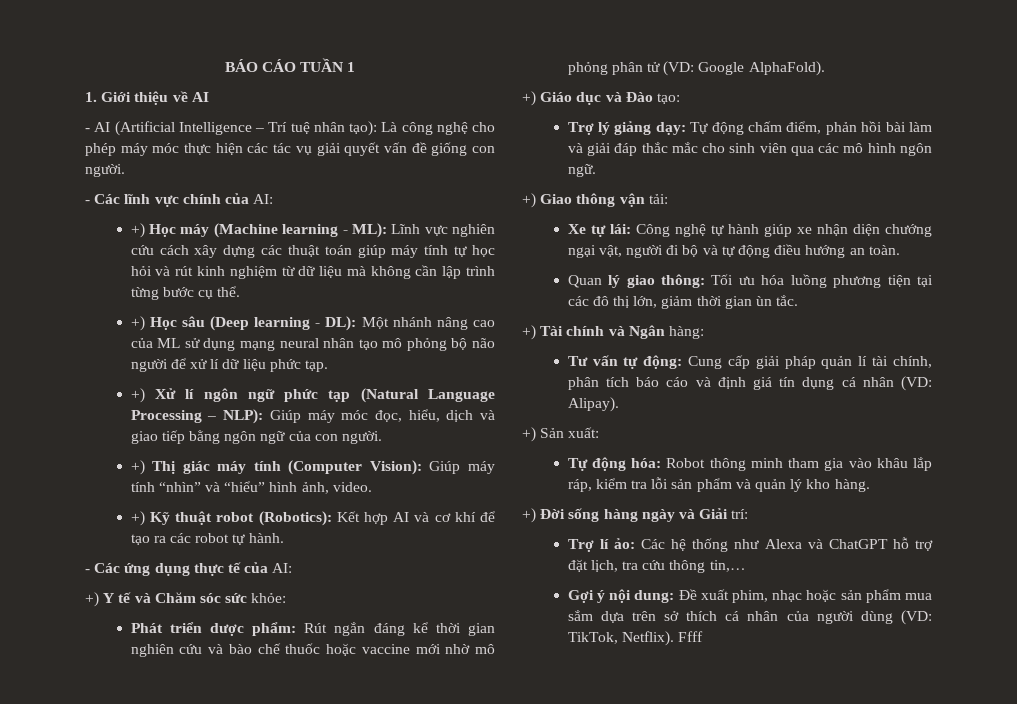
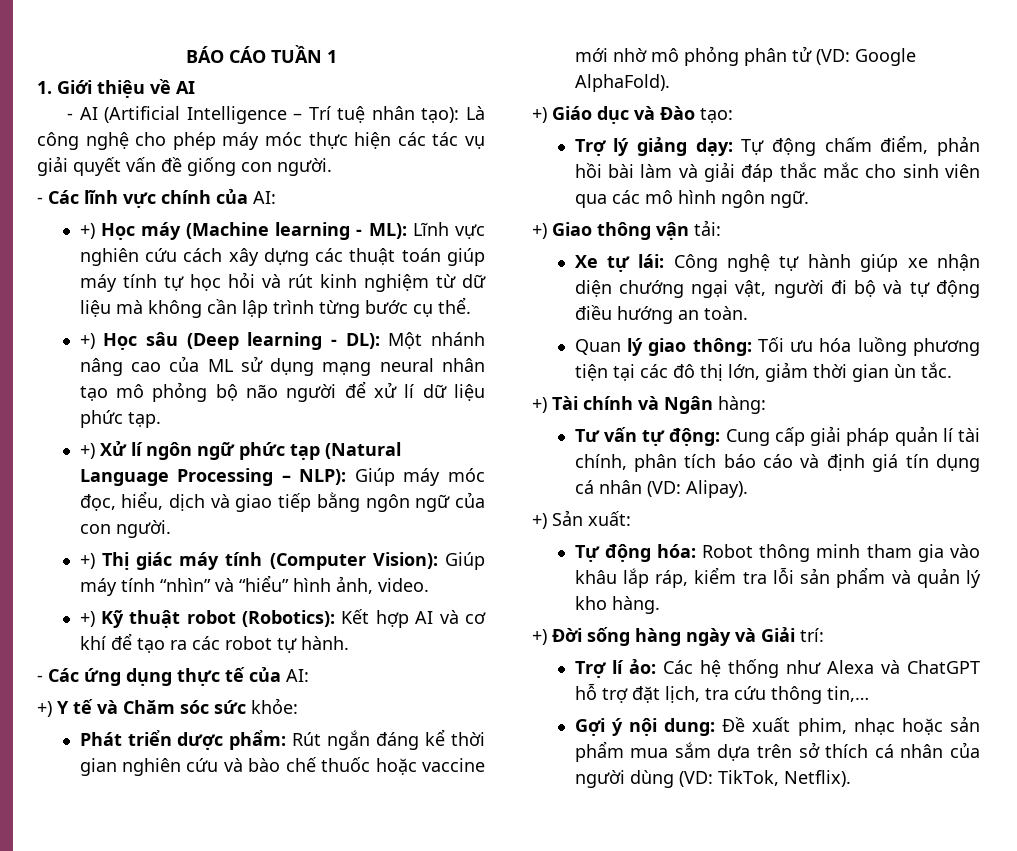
[678,631,704,642] Ffff -> (851, 778) none

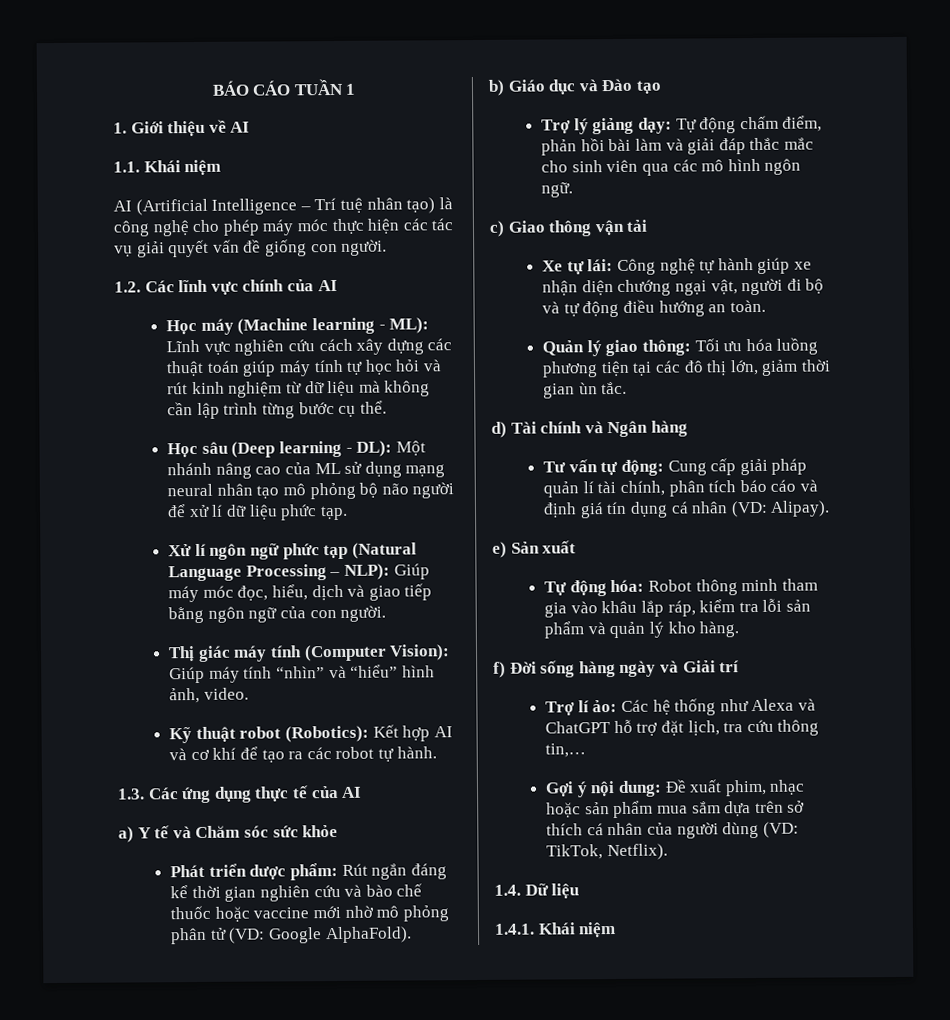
[67,113,74,120] - -> [113,159,222,176] 1.1. Khái niệm //
[421,106,485,123] tạo): Là -> [406,197,453,214] tạo) là
[37,197,43,204] - -> [114,281,141,293] 1.2.
[253,191,276,204] [79,223,95,239] AI: // +) -> [317,279,338,292] AI //
[79,333,95,349] +) -> (387, 407) none
[79,443,95,459] +) -> (348, 513) none
[79,553,95,569] +) -> (387, 613) none
[79,611,95,627] +) -> (249, 693) none
[37,675,43,682] - -> [117,788,145,800] 1.3.
[286,669,309,682] [37,701,52,717] AI: // +) -> [341,786,363,798] [118,826,134,843] AI // a)
[251,698,298,714] khỏe: -> [302,824,339,838] khỏe
[532,107,547,123] +) -> [488,79,505,96] b)
[700,108,733,123] tạo: -> [635,80,662,94] tạo
[532,223,547,239] +) -> [489,220,505,237] c)
[694,220,721,236] tải: -> [626,219,649,232] tải
[574,339,621,355] Quan -> [542,340,585,356] Quản
[532,397,547,413] +) -> [491,421,507,438] d)
[718,396,766,414] hàng: -> [650,420,688,437] hàng
[532,510,631,529] +) Sản xuất: -> [492,540,577,558] e) Sản xuất
[532,629,547,645] +) -> [493,661,506,678] f)
[800,628,824,642] trí: -> [719,660,740,673] trí
(851, 778) none -> [494,883,580,899] [494,922,617,938] // 1.4. Dữ liệu // 1.4.1. Khái niệm

